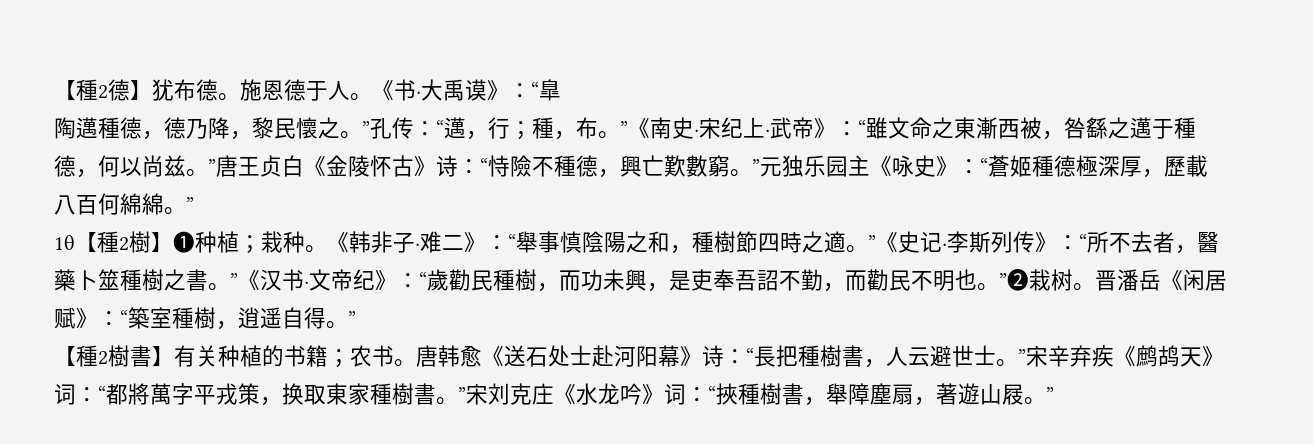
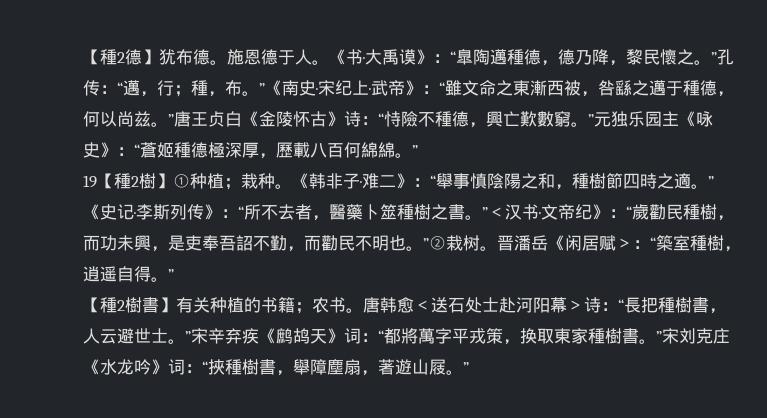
(561, 90) // -> (473, 57) none
[54,235,75,250] 1θ -> [83,175,97,188] 19
[173,231,195,253] ❶ -> [173,174,190,188] ①
[238,270,260,291] 《 -> [488,207,505,218] ＜
[999,269,1029,291] ”❷ -> [423,236,446,250] ”②
[76,308,98,329] 》 -> [616,238,633,249] ＞
[482,346,504,367] 《 -> [414,300,431,311] ＜
[680,346,702,367] 》 -> [567,300,584,311] ＞

